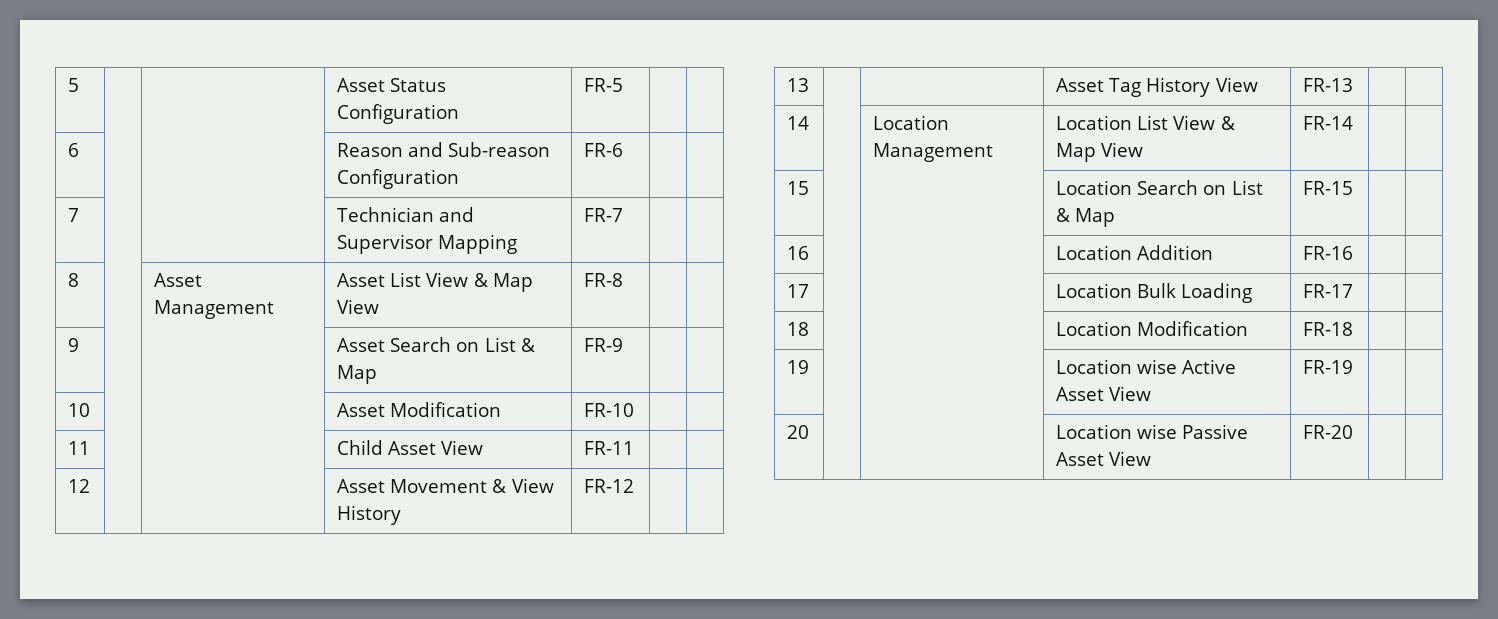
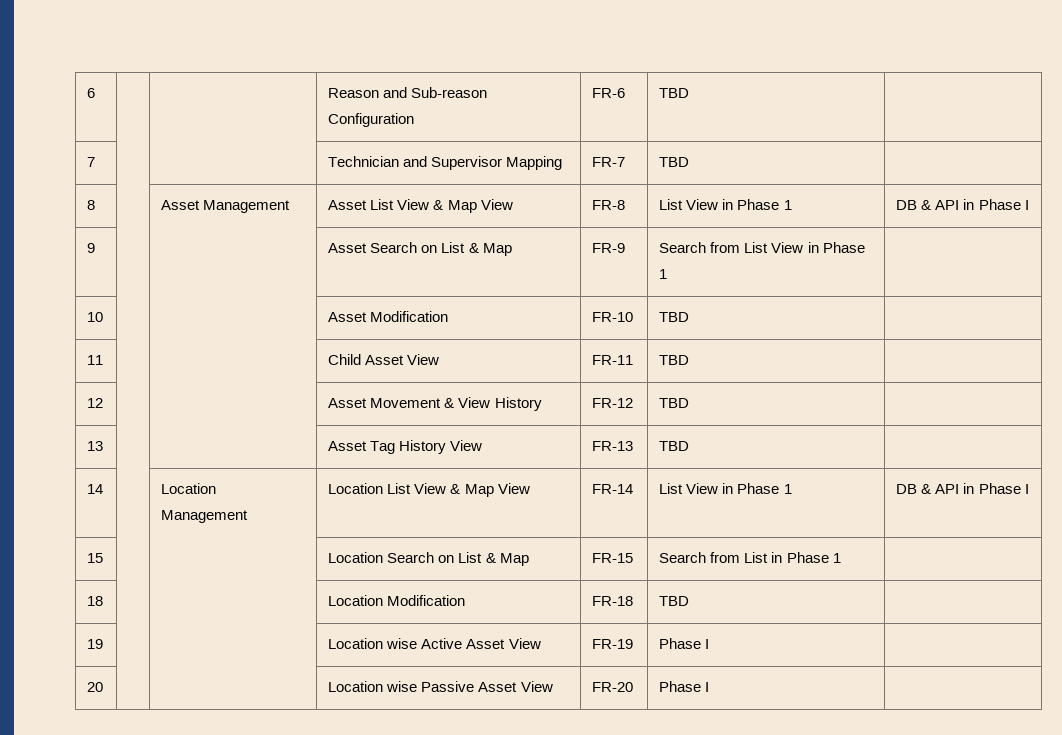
[68,78,80,92] [337,78,447,92] [337,104,460,124] [584,78,624,92] 5 | | | Asset Status Configuration | FR-5 | | // -> (87, 93) none
(624, 150) none -> [659,88,690,98] TBD
(624, 215) none -> [659,157,690,167] TBD
(624, 280) | -> [659,199,792,210] [896,199,1029,210] List View in Phase 1 | DB & API in Phase I
(624, 345) none -> [659,242,865,253] [659,269,668,279] Search from List View in Phase 1
(635, 410) none -> [659,312,690,322] TBD
(635, 448) none -> [659,355,690,365] TBD
(635, 486) none -> [659,398,690,408] TBD
(1354, 85) none -> [659,441,690,451] TBD
(1354, 123) | -> [659,483,792,494] [896,483,1029,494] List View in Phase 1 | DB & API in Phase I
[787,246,810,260] [1056,245,1214,260] [1303,246,1354,260] [787,284,810,298] [1056,283,1253,303] [1303,284,1354,298] | // 16 | | | Location Addition | FR-16 | | // 17 | | | Location Bulk Loading | FR-17 | -> [659,552,841,563] Search from List in Phase 1
(1354, 329) none -> [659,596,690,606] TBD
(1354, 367) none -> [659,638,710,649] Phase I
(1354, 432) none -> [659,681,710,692] Phase I

